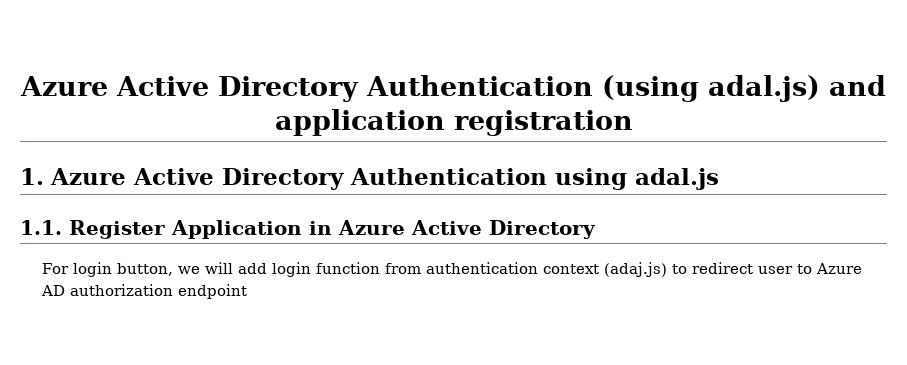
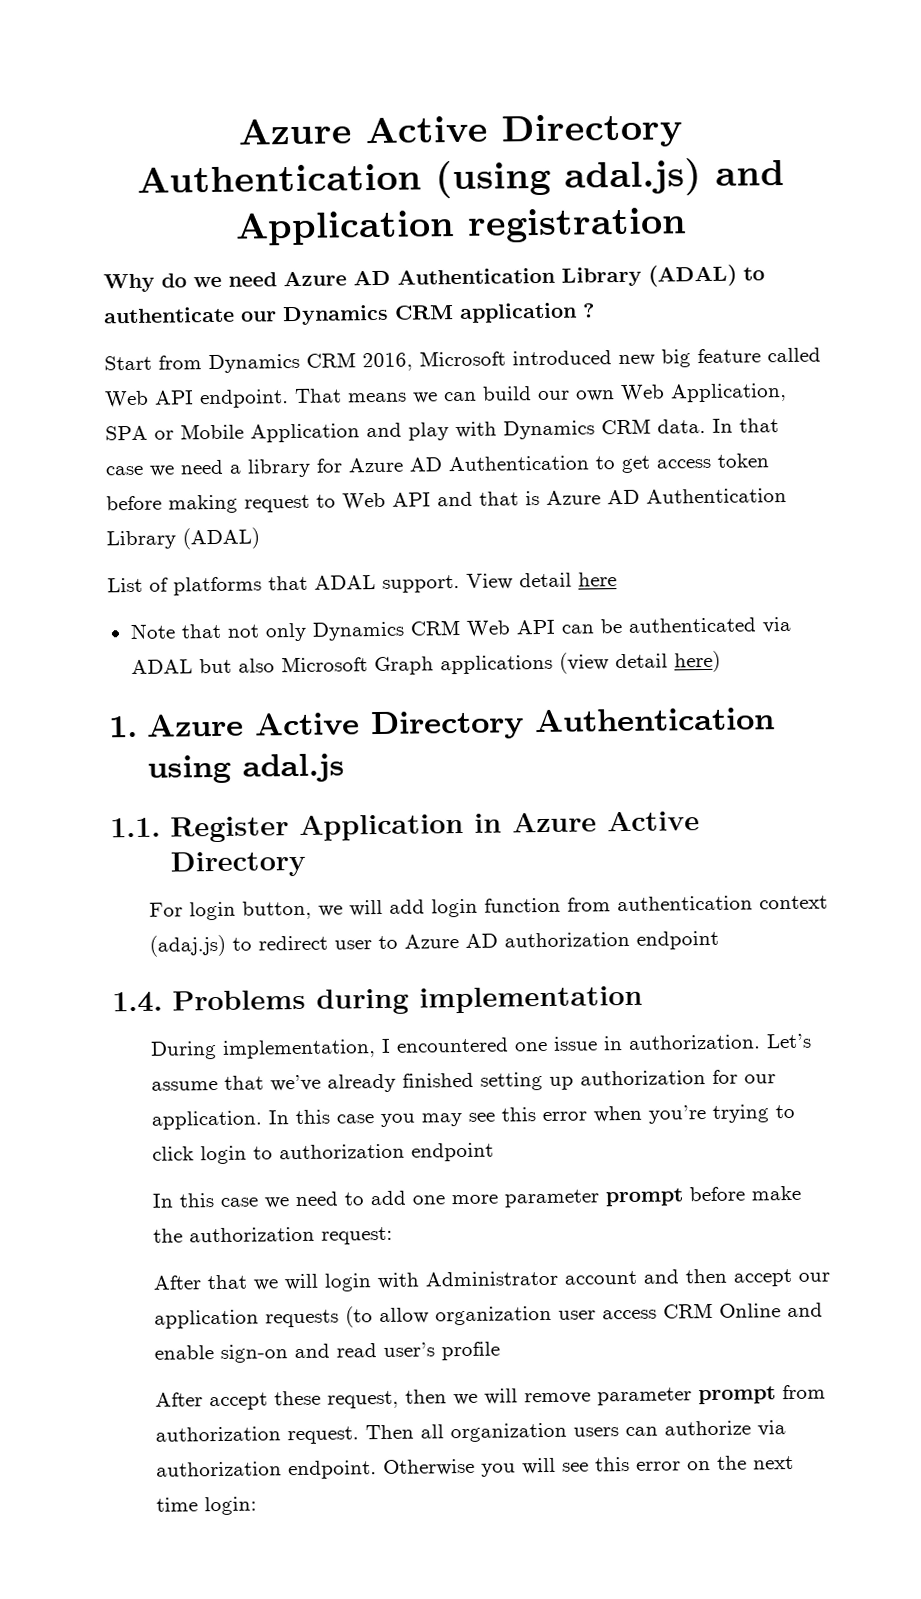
[274,109,633,136] application registration -> [235,207,687,246] [103,264,765,293] [103,302,595,326] [104,347,821,374] [104,382,787,409] [105,418,779,443] [105,453,769,478] [106,487,787,514] [106,527,260,550] [107,572,617,596] [129,616,791,642] [130,650,721,676] Application registration // Why do we need Azure AD Authentication Library (ADAL) to authenticate our Dynamics CRM application ? // Start from Dynamics CRM 2016, Microsoft introduced new big feature called Web API endpoint. That means we can build our own Web Application, SPA or Mobile Application and play with Dynamics CRM data. In that case we need a library for Azure AD Authentication to get access token before making request to Web API and that is Azure AD Authentication Library (ADAL) // List of platforms that ADAL support. View detail here // Note that not only Dynamics CRM Web API can be authenticated via ADAL but also Microsoft Graph applications (view detail here)
(248, 291) none -> [112,985,644,1015] [149,1033,812,1060] [150,1069,776,1093] [150,1104,795,1130] [151,1142,494,1165] [151,1185,801,1209] [152,1226,393,1245] [152,1268,830,1292] [153,1302,823,1329] [153,1341,500,1363] [154,1384,826,1411] [154,1420,786,1445] [155,1455,794,1480] [155,1496,257,1516] // 1.4. Problems during implementation // During implementation, I encountered one issue in authorization. Let’s assume that we’ve already finished setting up authorization for our application. In this case you may see this error when you’re trying to click login to authorization endpoint // In this case we need to add one more parameter prompt before make the authorization request: // After that we will login with Administrator account and then accept our application requests (to allow organization user access CRM Online and enable sign-on and read user’s profile // After accept these request, then we will remove parameter prompt from authorization request. Then all organization users can authorize via authorization endpoint. Otherwise you will see this error on the next time login:

